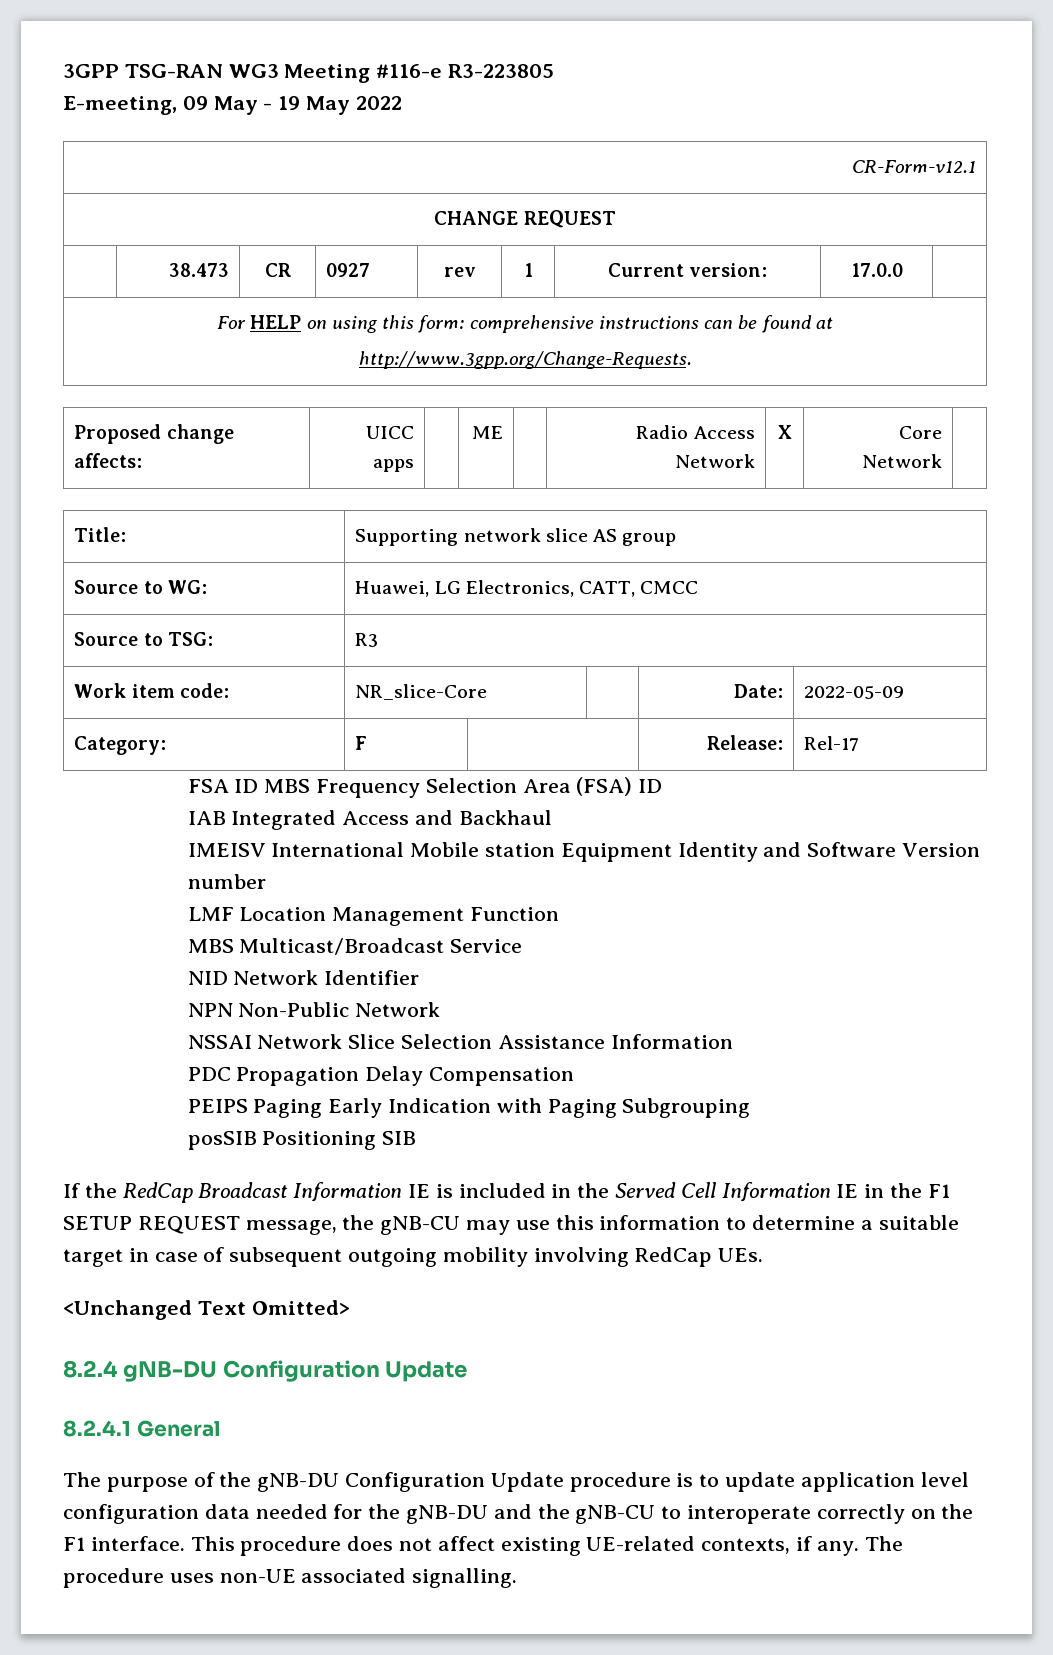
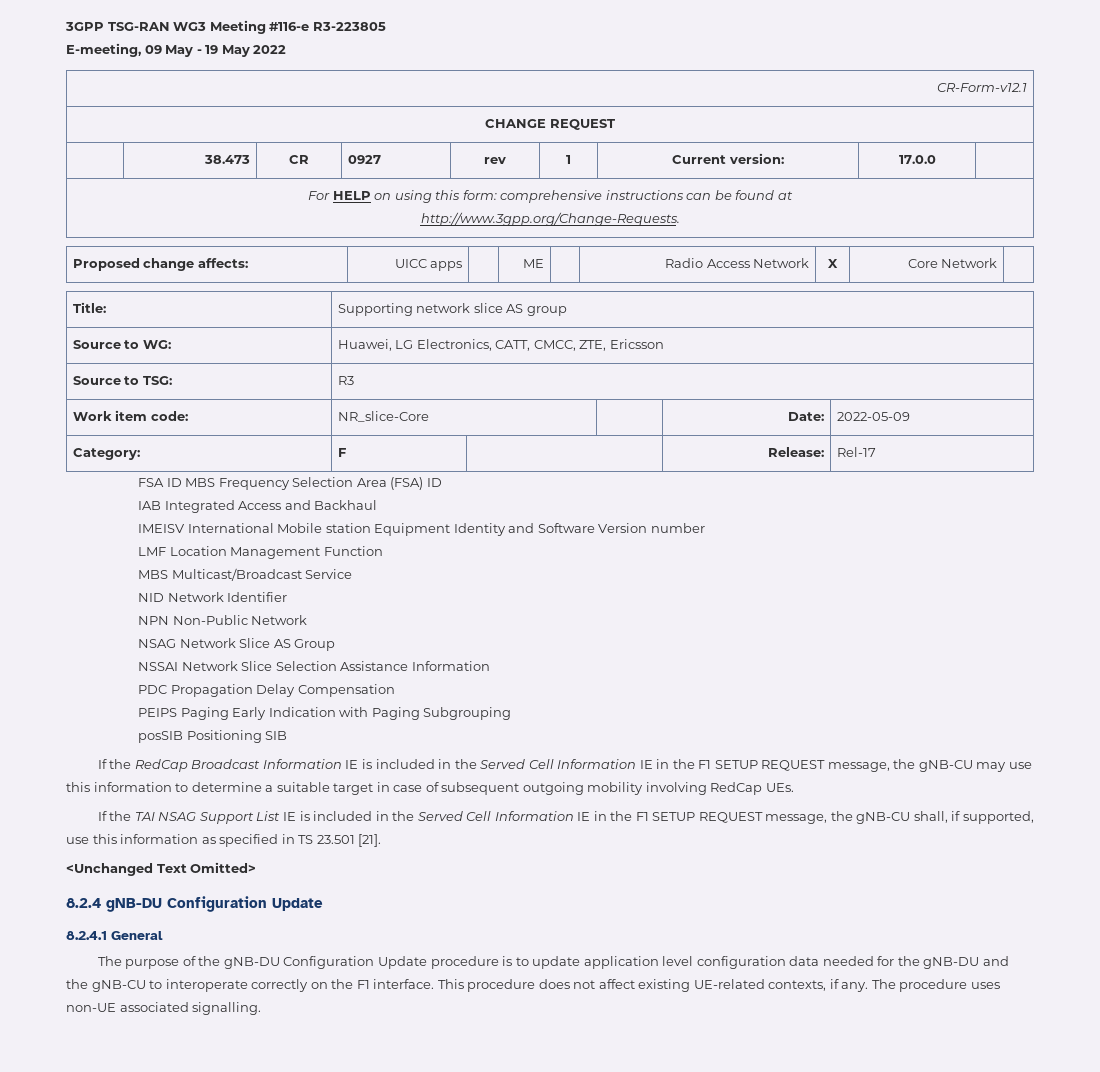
[640,581,699,594] CMCC -> [533,339,664,351] CMCC, ZTE, Ericsson
(441, 1009) none -> [138,638,336,651] // NSAG Network Slice AS Group
(764, 1255) none -> [97,811,1034,824] [66,834,382,847] // If the TAI NSAG Support List IE is included in the Served Cell Information IE in the F1 SETUP REQUEST message, the gNB-CU shall, if supported, use this information as specified in TS 23.501 [21].

